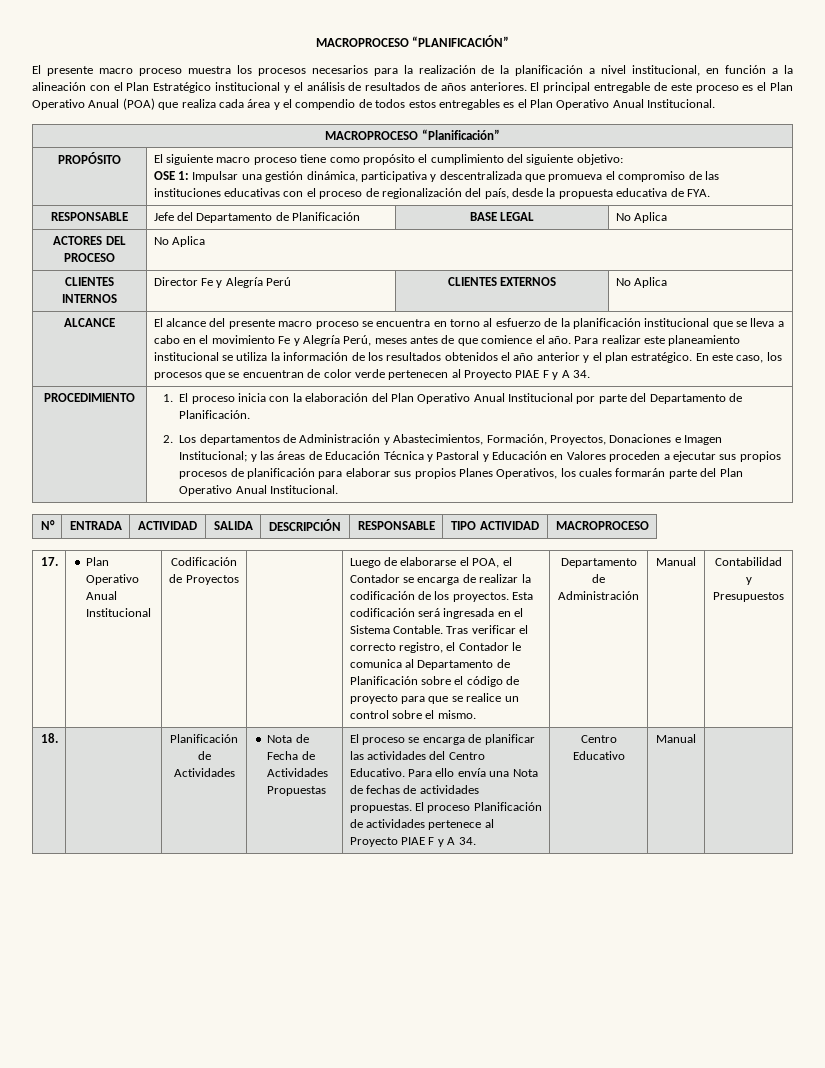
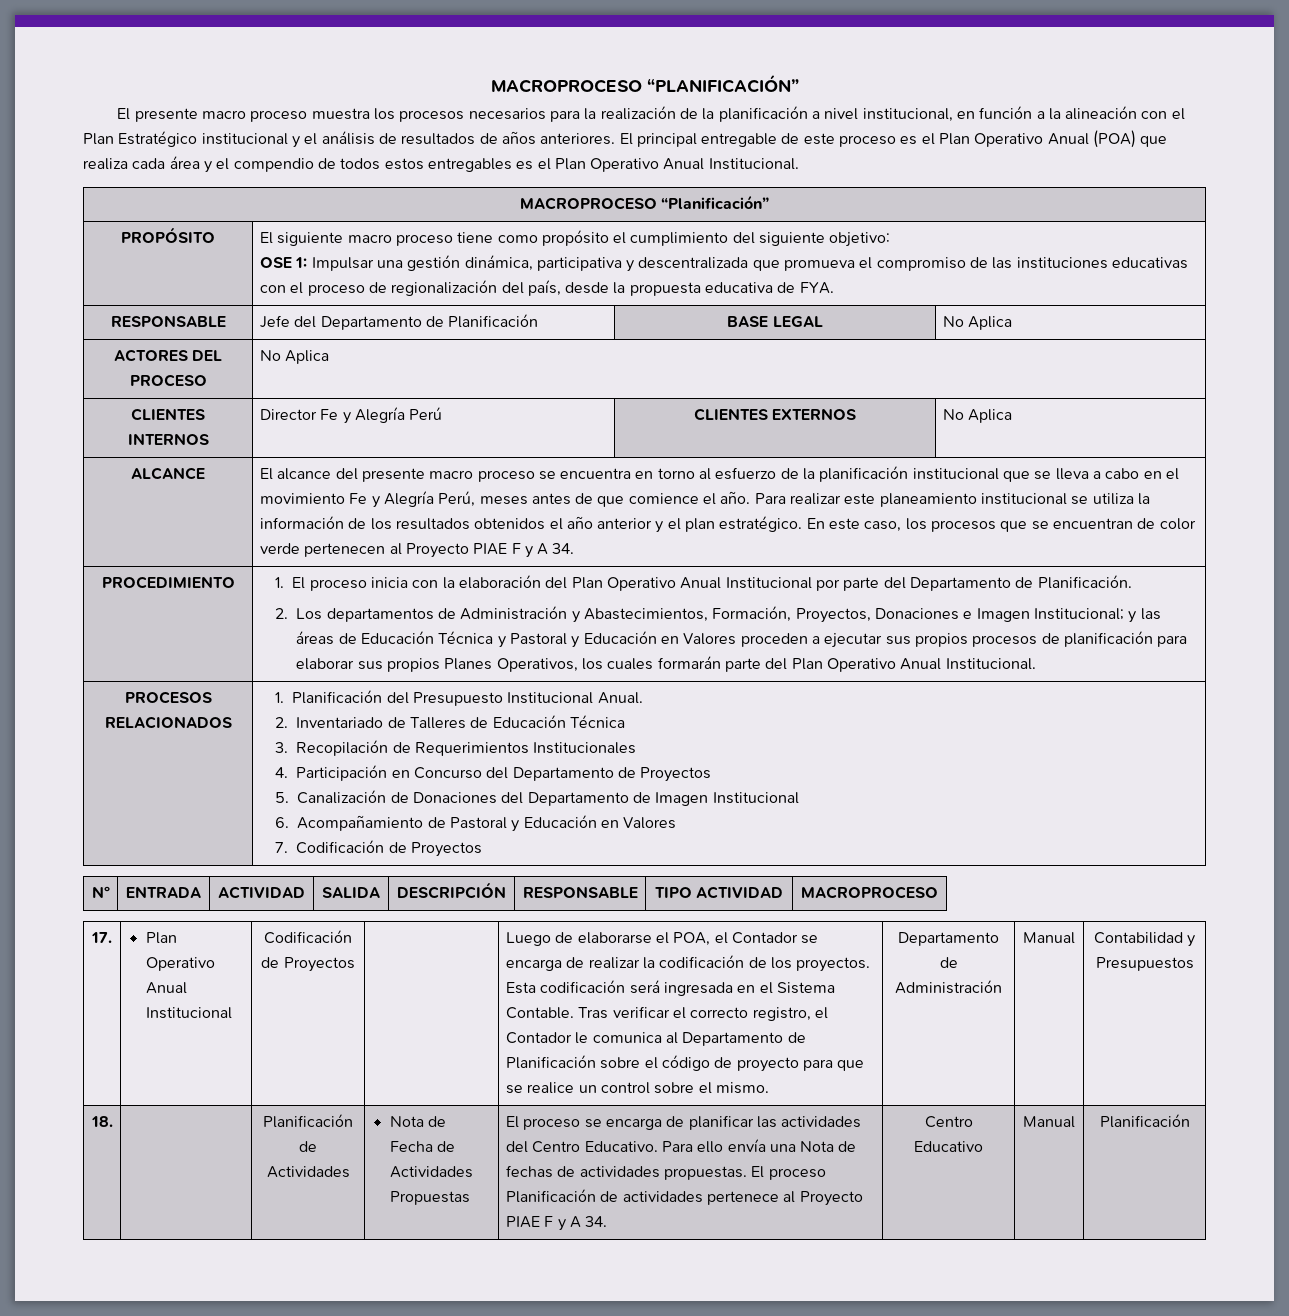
(339, 489) none -> [124,691,212,704] [104,716,232,729] [275,690,643,706] [275,715,626,729] [275,740,637,756] [275,765,712,782] [275,790,799,806] [275,815,677,832] [275,840,483,857] // PROCESOS RELACIONADOS | 1. Planificación del Presupuesto Institucional Anual. // 2. Inventariado de Talleres de Educación Técnica // 3. Recopilación de Requerimientos Institucionales // 4. Participación en Concurso del Departamento de Proyectos // 5. Canalización de Donaciones del Departamento de Imagen Institucional // 6. Acompañamiento de Pastoral y Educación en Valores // 7. Codificación de Proyectos
(696, 738) none -> [1099,1114,1190,1128] Planificación

